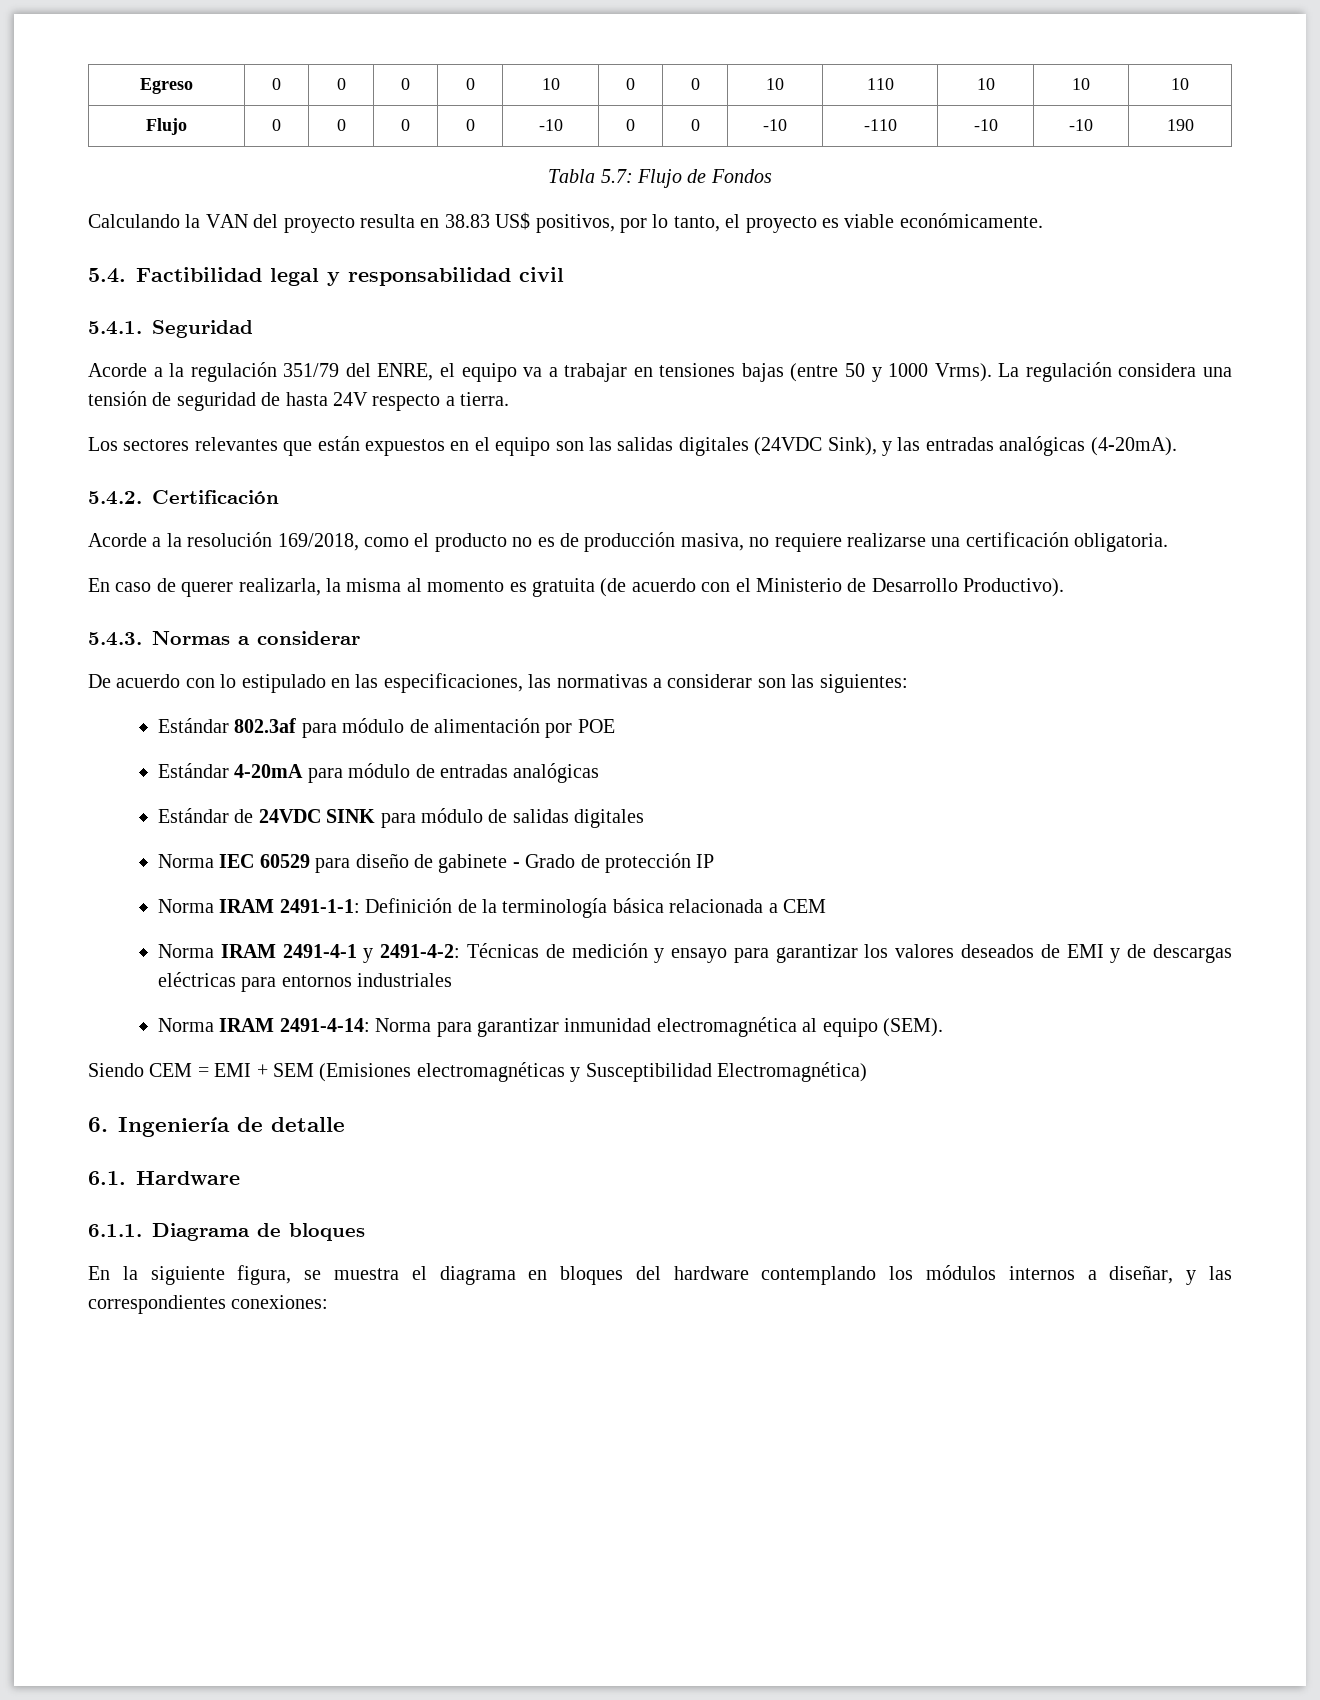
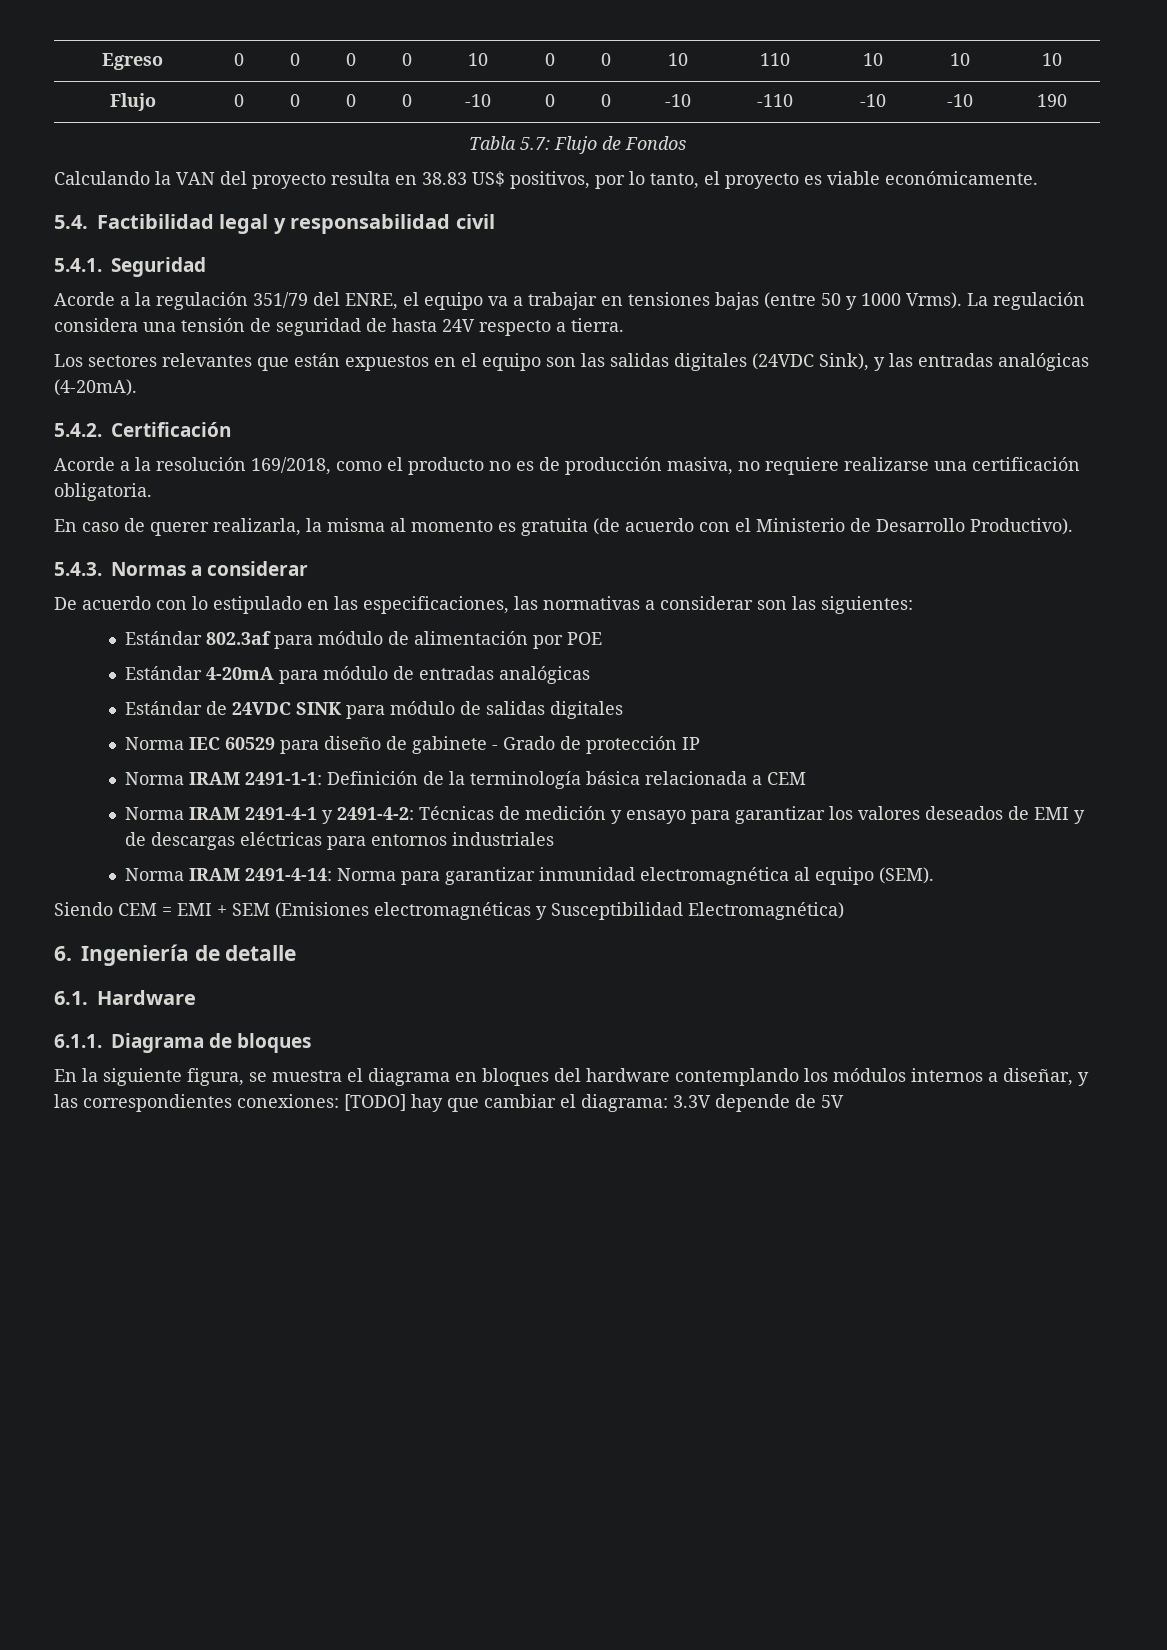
(329, 1302) none -> [344,1094,844,1112] [TODO] hay que cambiar el diagrama: 3.3V depende de 5V

